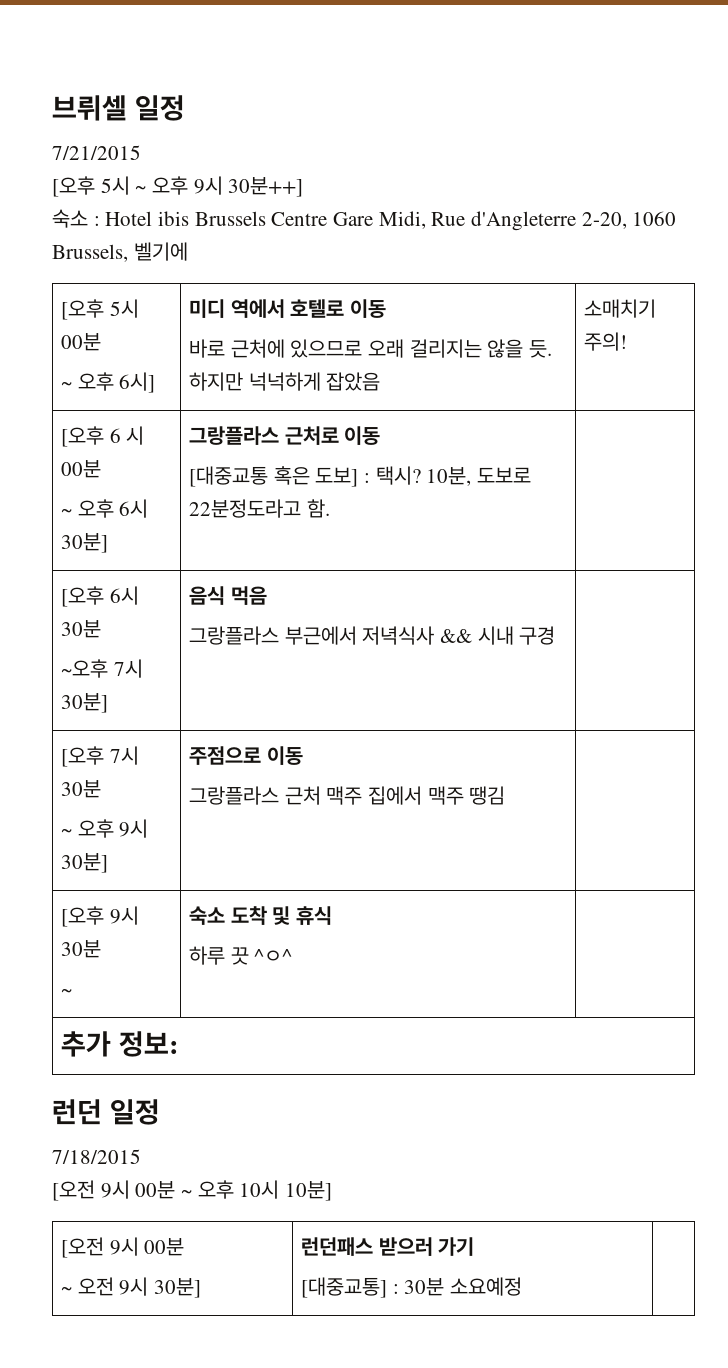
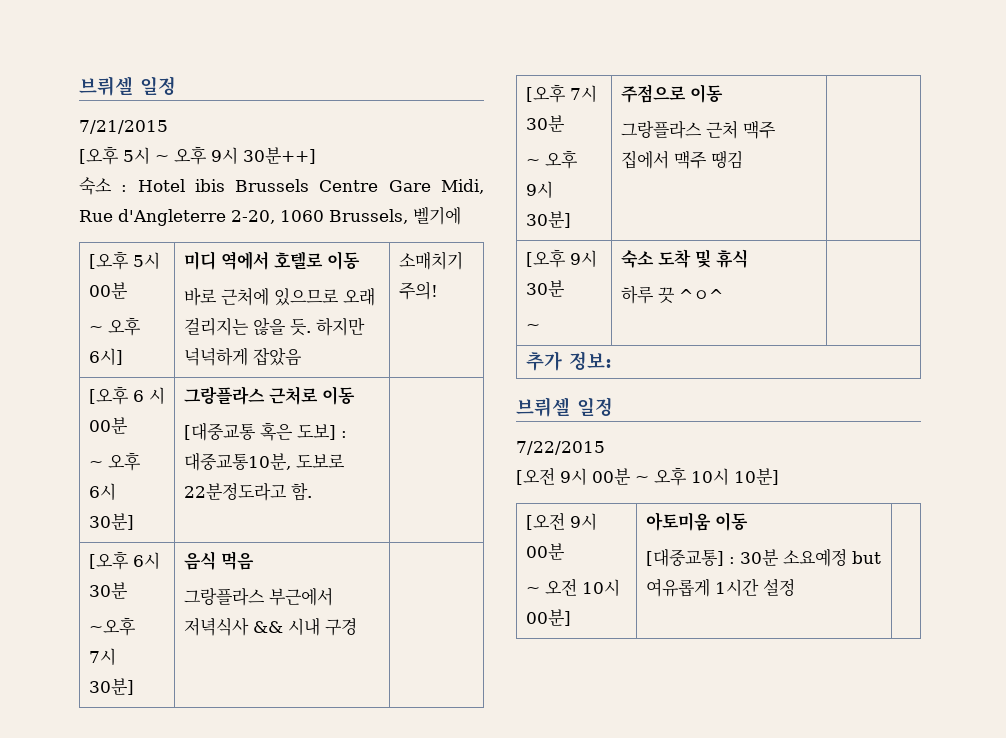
[375,466,472,486] 택시? 10분, -> [183,453,291,471] 대중교통10분,
[52,1099,160,1125] [52,1149,141,1164] 런던 일정 // 7/18/2015 -> [516,397,613,417] [516,441,605,455] 브뤼셀 일정 // 7/22/2015
[119,1277,201,1298] [300,1237,475,1256] 9시 30분] | 런던패스 받으러 가기 -> [581,579,620,596] [525,609,571,626] [645,512,748,531] 10시 00분] | 아토미움 이동
(522, 1286) none -> [851,551,881,564] [645,578,795,597] but 여유롭게 1시간 설정

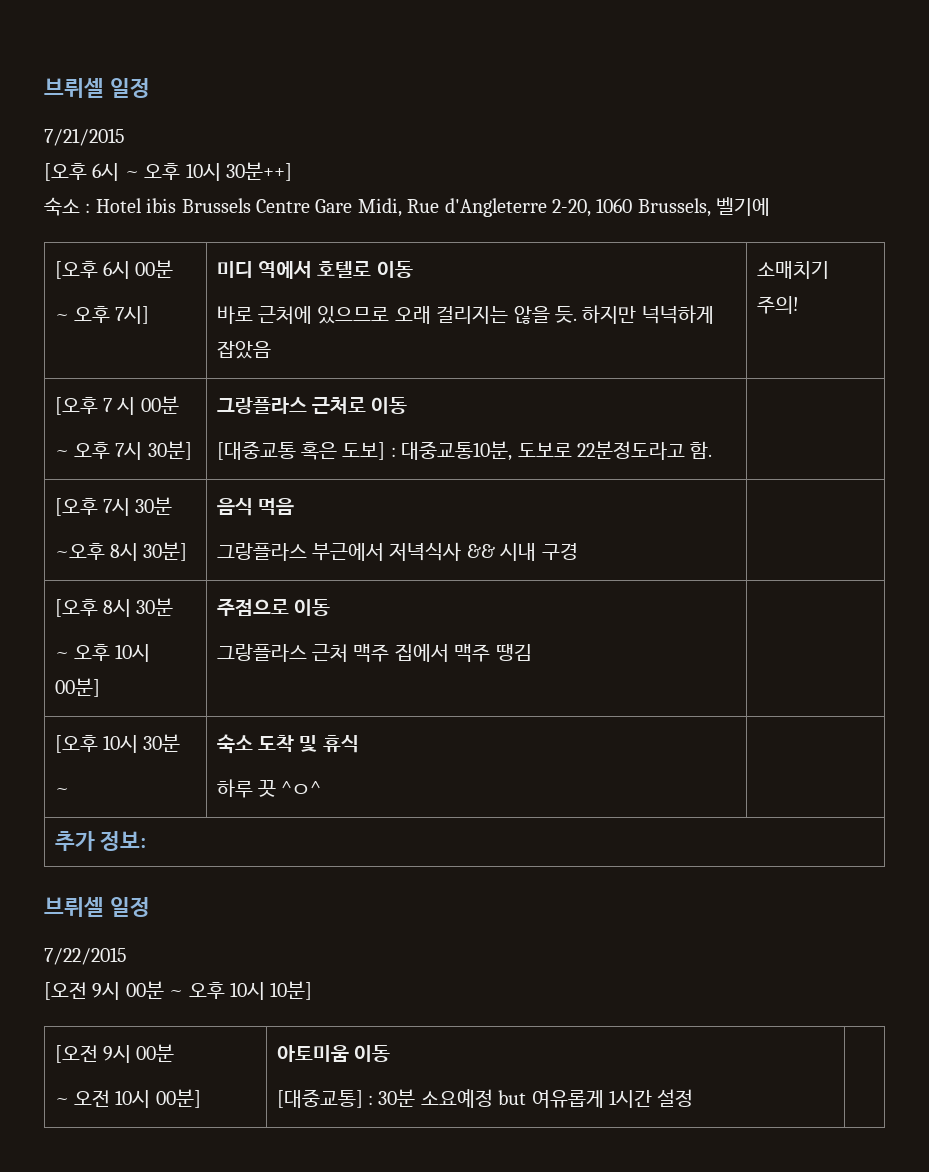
[123,146,238,165] 5시 ~ 오후 9시 -> [92,163,221,181] 6시 ~ 오후 10시
[132,252,160,269] [88,282,128,299] [88,317,141,336] [88,348,123,365] 5시 00분 // ~ 오후 6시] -> [102,260,174,279] [54,306,150,324] 6시 00분 // ~ 오후 7시]
[132,390,144,402] 6 -> [102,398,112,412] 7
[88,483,116,500] 6시 -> [115,442,143,460] 7시
[132,552,160,569] 6시 -> [102,498,130,516] 7시
[88,648,116,665] 7시 -> [109,543,138,561] 8시
[569,85,597,102] 7시 -> [102,599,131,617] 8시
[525,181,553,198] [525,211,571,228] 9시 30분] -> [115,644,151,662] [54,678,100,697] 10시 00분]
[569,250,597,267] 9시 -> [102,735,138,753] 10시

